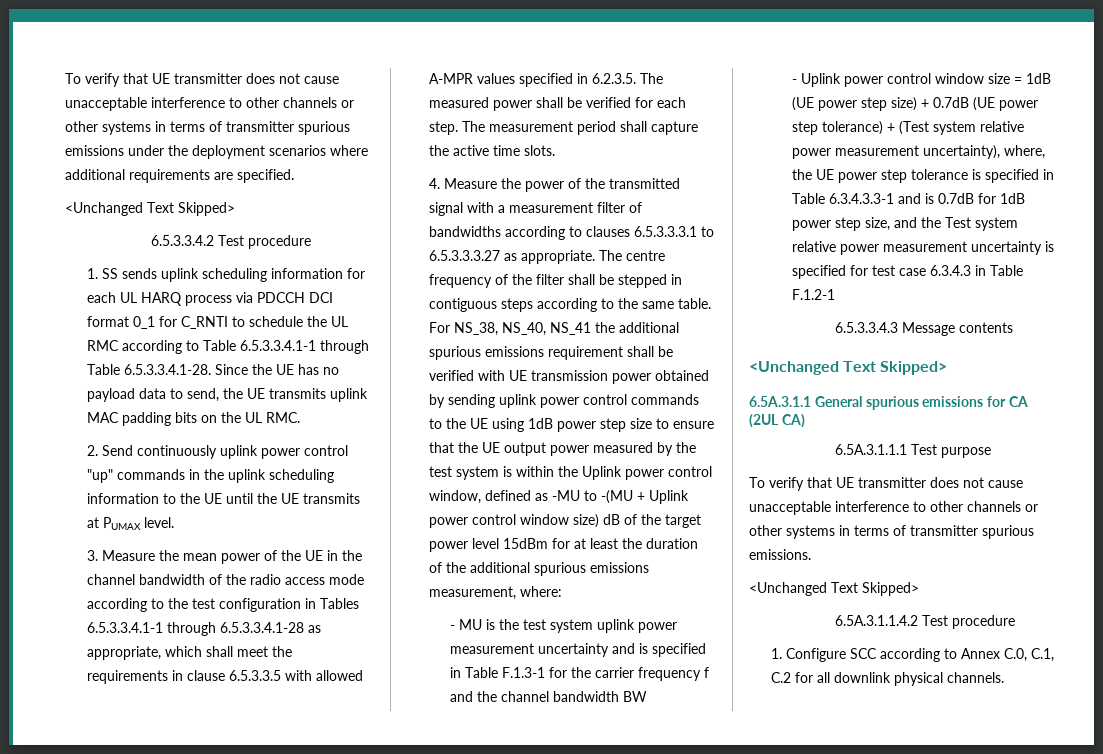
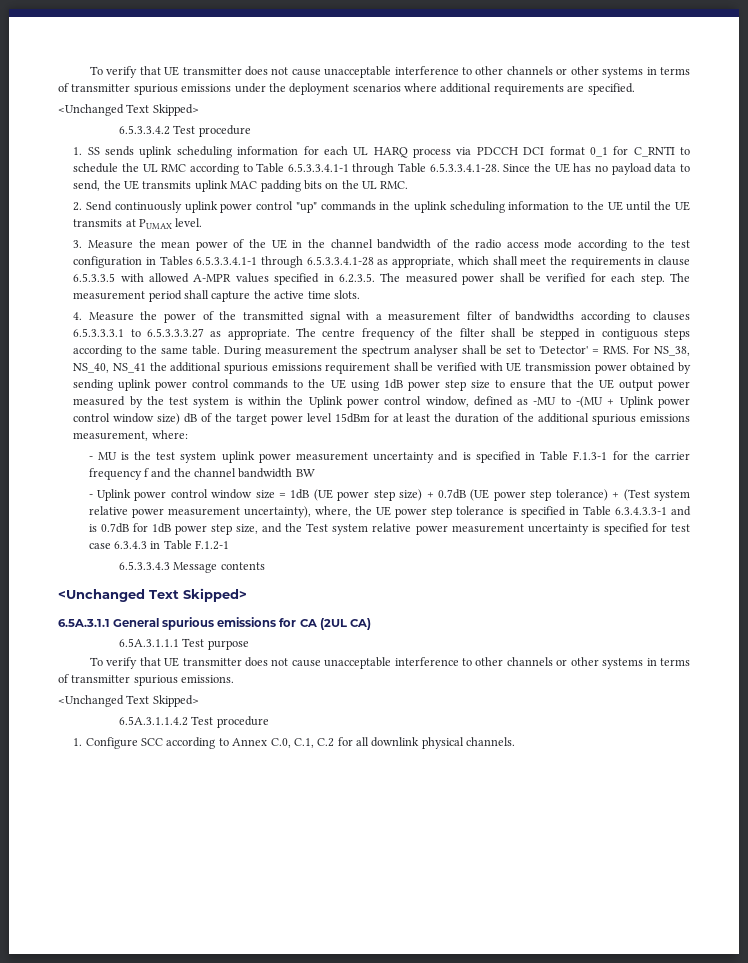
(711, 303) none -> [224,345,630,357] During measurement the spectrum analyser shall be set to 'Detector' = RMS.

